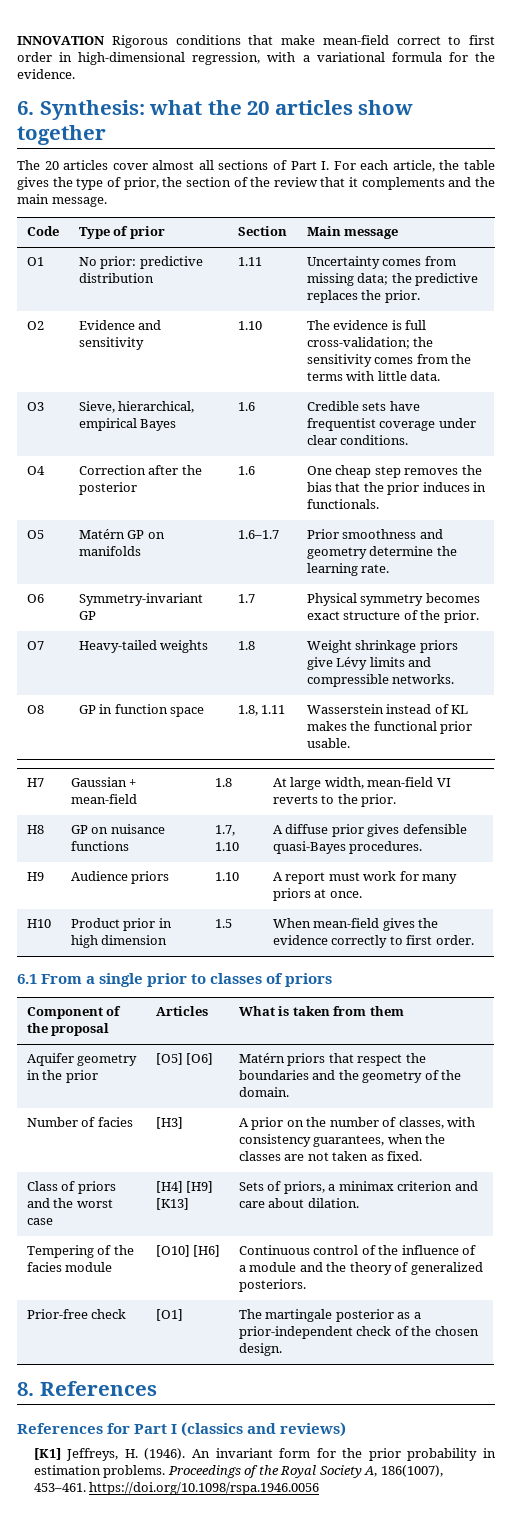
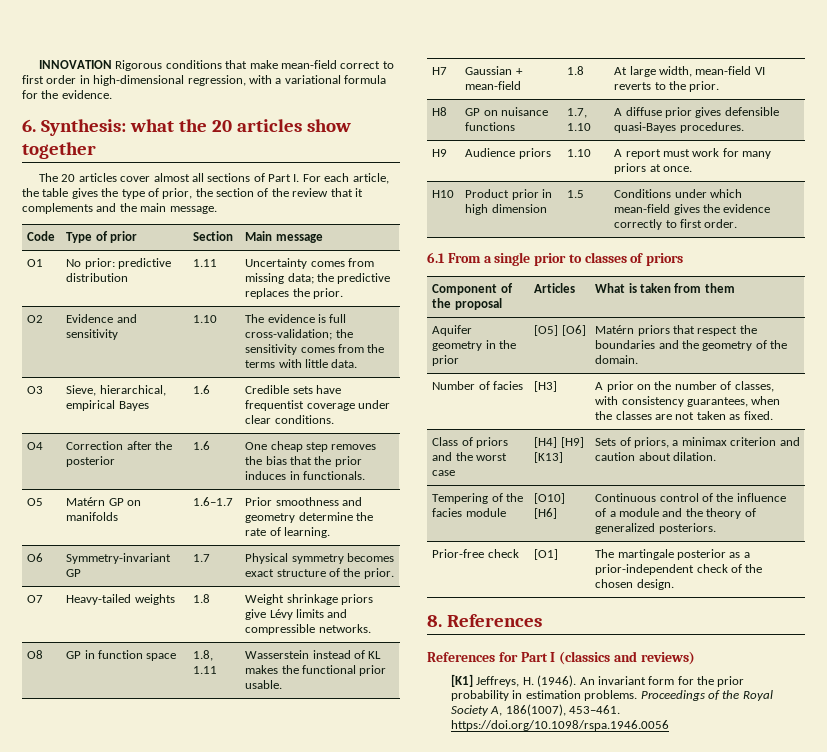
[306,563,390,576] learning rate. -> [245,527,331,538] rate of learning.
[272,918,311,928] When -> [614,189,743,198] Conditions under which
[238,1201,265,1208] care -> [595,452,636,461] caution

